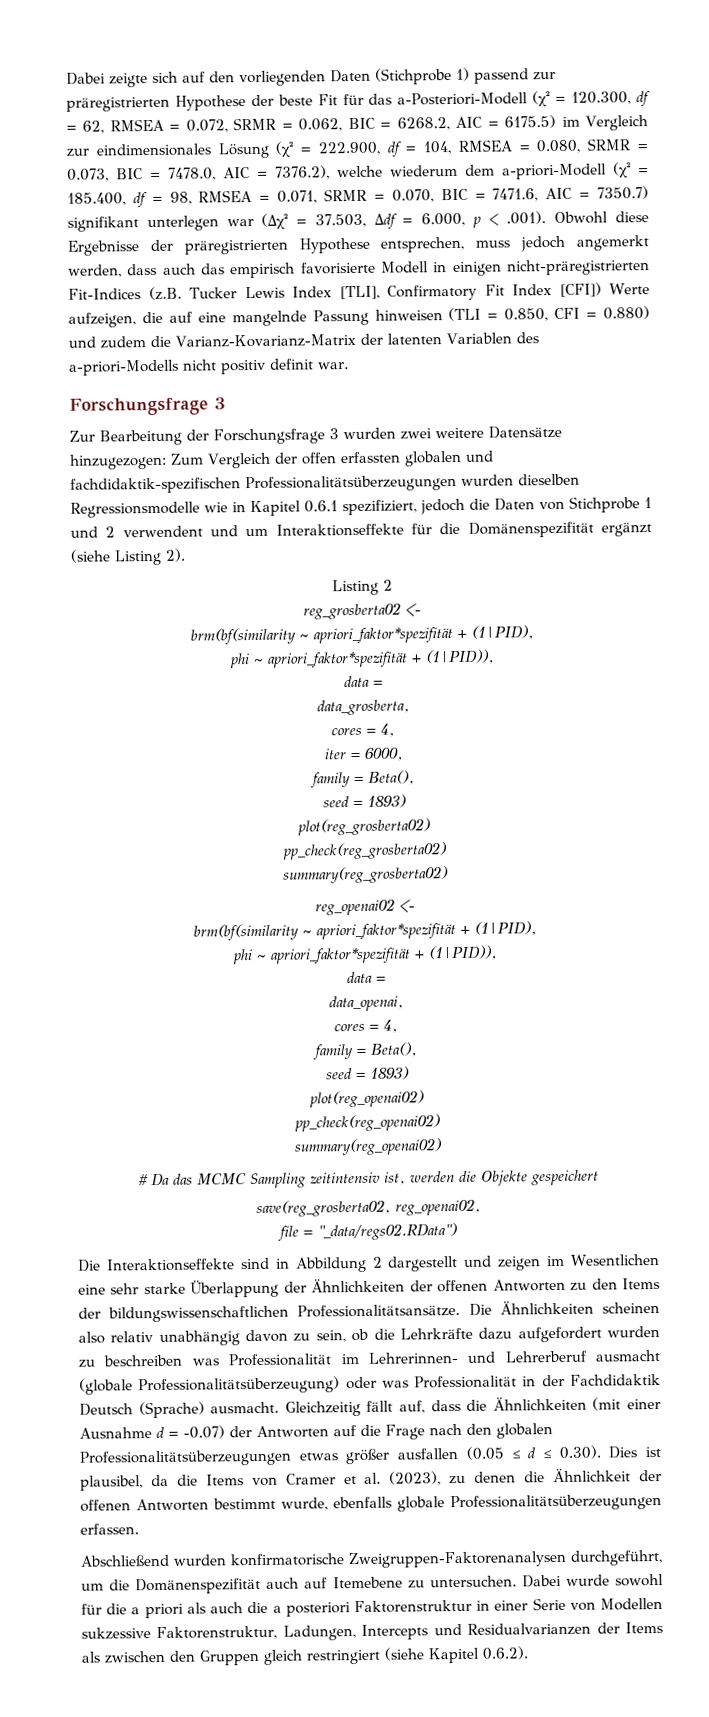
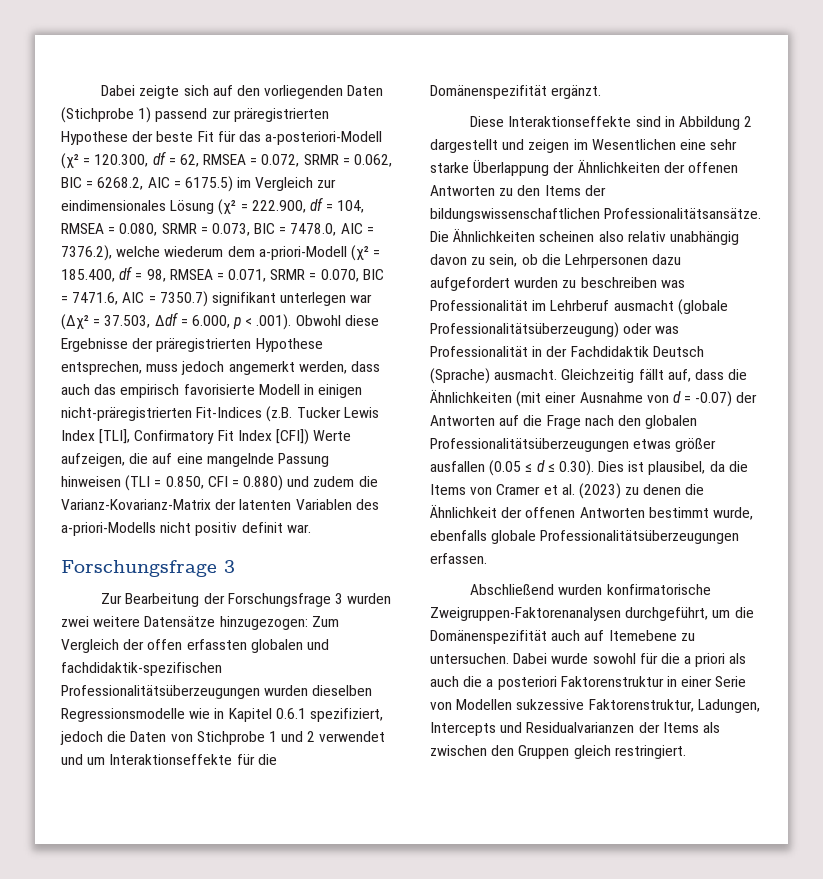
[397,92,529,106] a-Posteriori-Modell -> [265,131,383,145] a-posteriori-Modell
[122,525,203,538] verwendent -> [319,731,386,742] verwendet
[601,522,653,537] [70,548,186,566] [331,579,393,596] [303,602,421,620] [190,625,534,645] [229,649,495,669] [343,675,383,688] [316,699,410,716] [331,723,395,737] [323,747,404,761] [310,770,415,788] [322,794,407,808] [297,818,431,836] [281,842,448,860] [282,866,449,884] [315,898,415,916] [193,921,537,941] [232,945,498,965] [346,971,386,984] [328,995,404,1012] [334,1019,398,1033] [312,1042,417,1060] [325,1066,410,1080] [309,1090,425,1108] [293,1114,441,1132] [293,1138,442,1156] [137,1169,599,1189] [255,1198,481,1218] [276,1222,458,1241] [77,1259,101,1272] ergänzt (siehe Listing 2). // Listing 2 // reg_grosberta02 <- // brm(bf(similarity ~ apriori_faktor*spezifität + (1|PID), // phi ~ apriori_faktor*spezifität + (1|PID)), // data = // data_grosberta, // cores = 4, // iter = 6000, // family = Beta(), // seed = 1893) // plot(reg_grosberta02) // pp_check(reg_grosberta02) // summary(reg_grosberta02) // reg_openai02 <- // brm(bf(similarity ~ apriori_faktor*spezifität + (1|PID), // phi ~ apriori_faktor*spezifität + (1|PID)), // data = // data_openai, // cores = 4, // family = Beta(), // seed = 1893) // plot(reg_openai02) // pp_check(reg_openai02) // summary(reg_openai02) // # Da das MCMC Sampling zeitintensiv ist, werden die Objekte gespeichert // save(reg_grosberta02, reg_openai02, // file = "_data/regs02.RData") // Die -> [551,85,602,99] [470,116,505,127] ergänzt. // Diese
[399,1327,473,1340] Lehrkräfte -> [564,254,648,268] Lehrpersonen
[367,1350,588,1364] Lehrerinnen- und Lehrerberuf -> [550,300,610,311] Lehrberuf
(152, 1433) none -> [646,395,669,403] von
[389,1471,442,1486] (2023), -> [578,483,621,499] (2023)
[306,1646,528,1665] restringiert (siehe Kapitel 0.6.2). -> [614,745,686,759] restringiert.

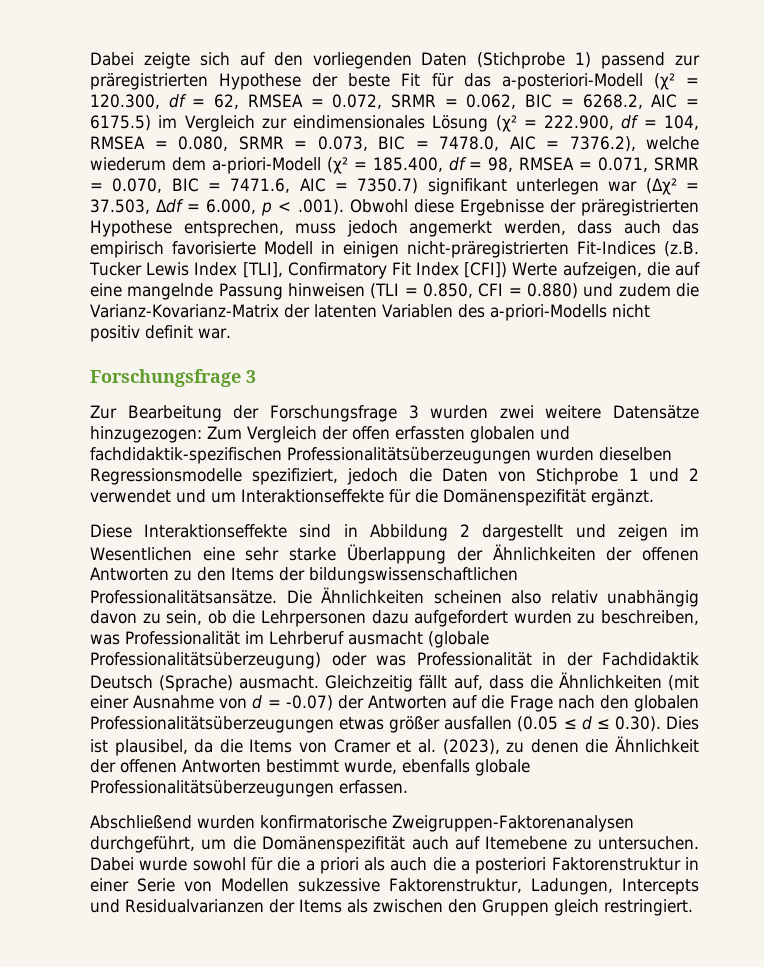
[189,708,306,722] wie in Kapitel 0.6.1 -> (242, 476) none
[580,277,657,288] beschreiben -> [601,610,700,625] beschreiben,
[578,483,621,499] (2023) -> [442,739,500,755] (2023),

